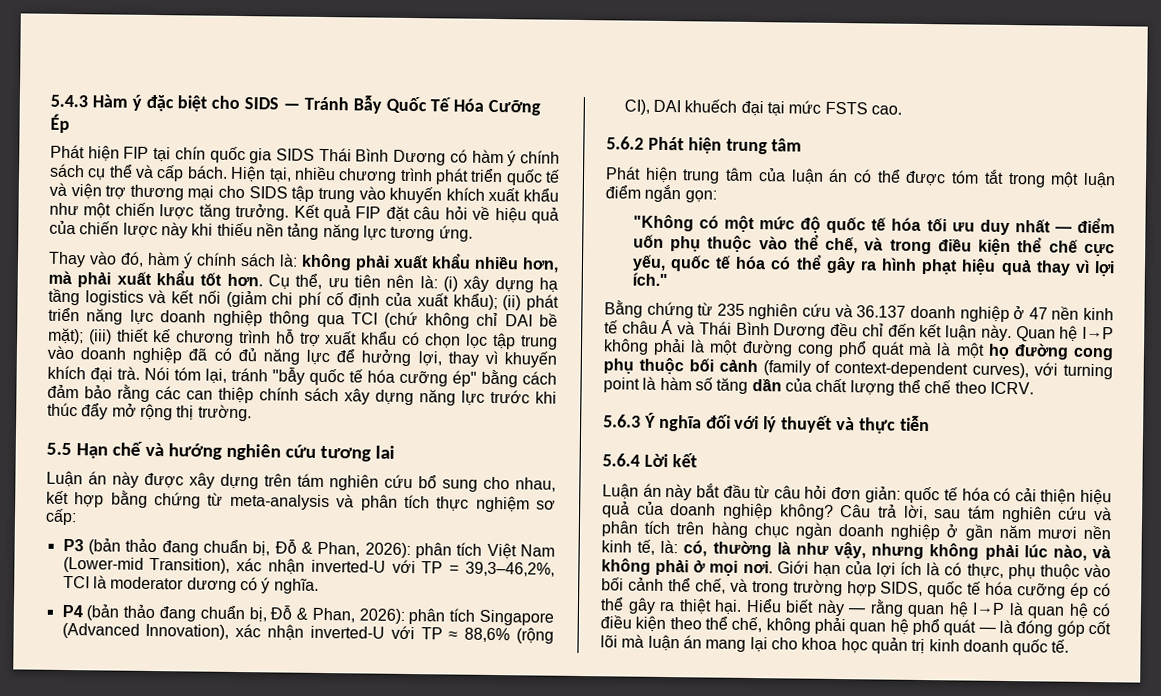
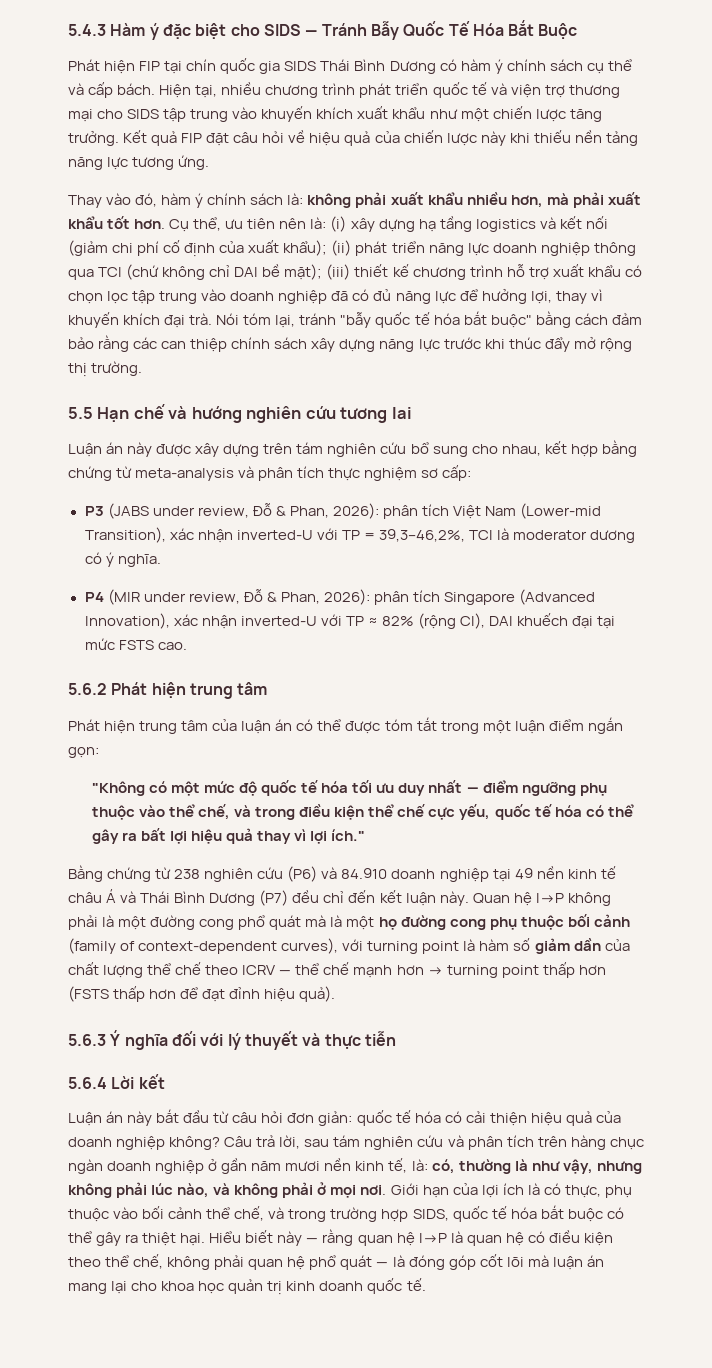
[488,99,542,116] [50,113,70,134] Cưỡng Ép -> [508,20,578,39] Bắt Buộc
[399,370,477,387] cưỡng ép" -> [463,311,532,328] bắt buộc"
[87,538,271,557] (bản thảo đang chuẩn bị, -> [107,503,249,519] (JABS under review,
[86,604,267,623] (bản thảo đang chuẩn bị, -> [107,589,240,605] (MIR under review,
[464,627,511,643] 88,6% -> [381,616,414,626] 82%
[632,234,664,248] uốn -> [521,782,576,796] ngưỡng
[881,257,959,275] hình phạt -> [141,828,188,844] bất lợi
[716,302,1048,323] 235 nghiên cứu và 36.137 doanh nghiệp ở 47 -> [174,866,533,882] 238 nghiên cứu (P6) và 84.910 doanh nghiệp tại 49
(827, 331) none -> [259,890,289,906] (P7)
[716,377,749,394] tăng -> [534,938,570,954] giảm
[989,381,1034,395] ICRV. -> [242,962,606,978] [68,986,336,1002] ICRV — thể chế mạnh hơn → turning point thấp hơn (FSTS thấp hơn để đạt đỉnh hiệu quả).
[1017,582,1090,599] cưỡng ép -> [540,1205,603,1222] bắt buộc

